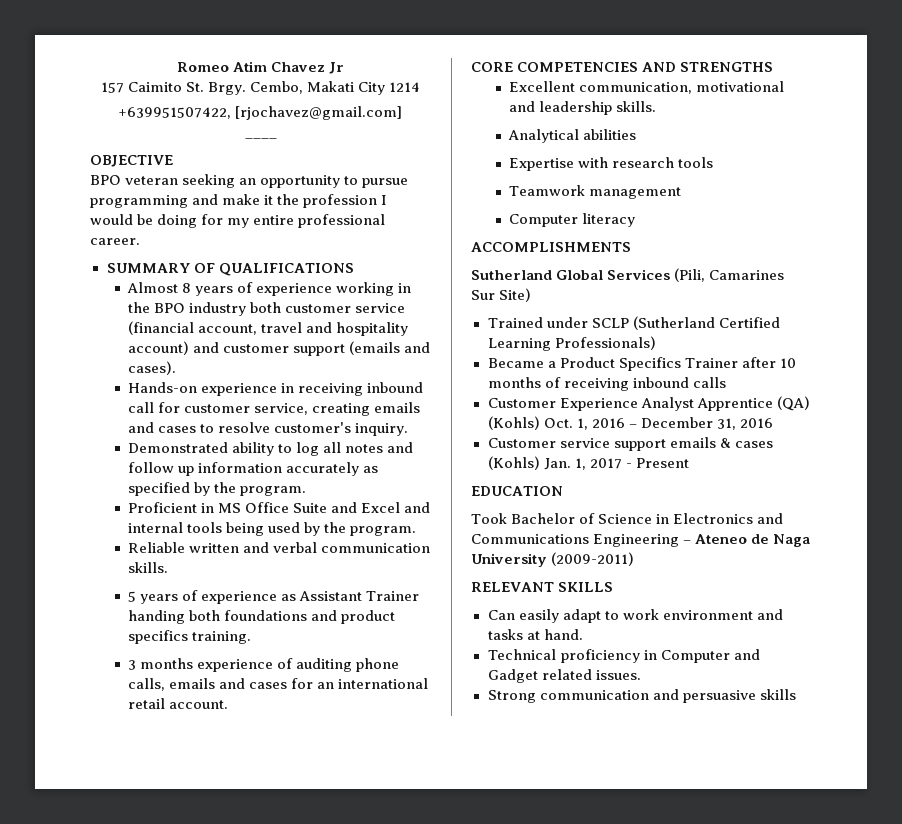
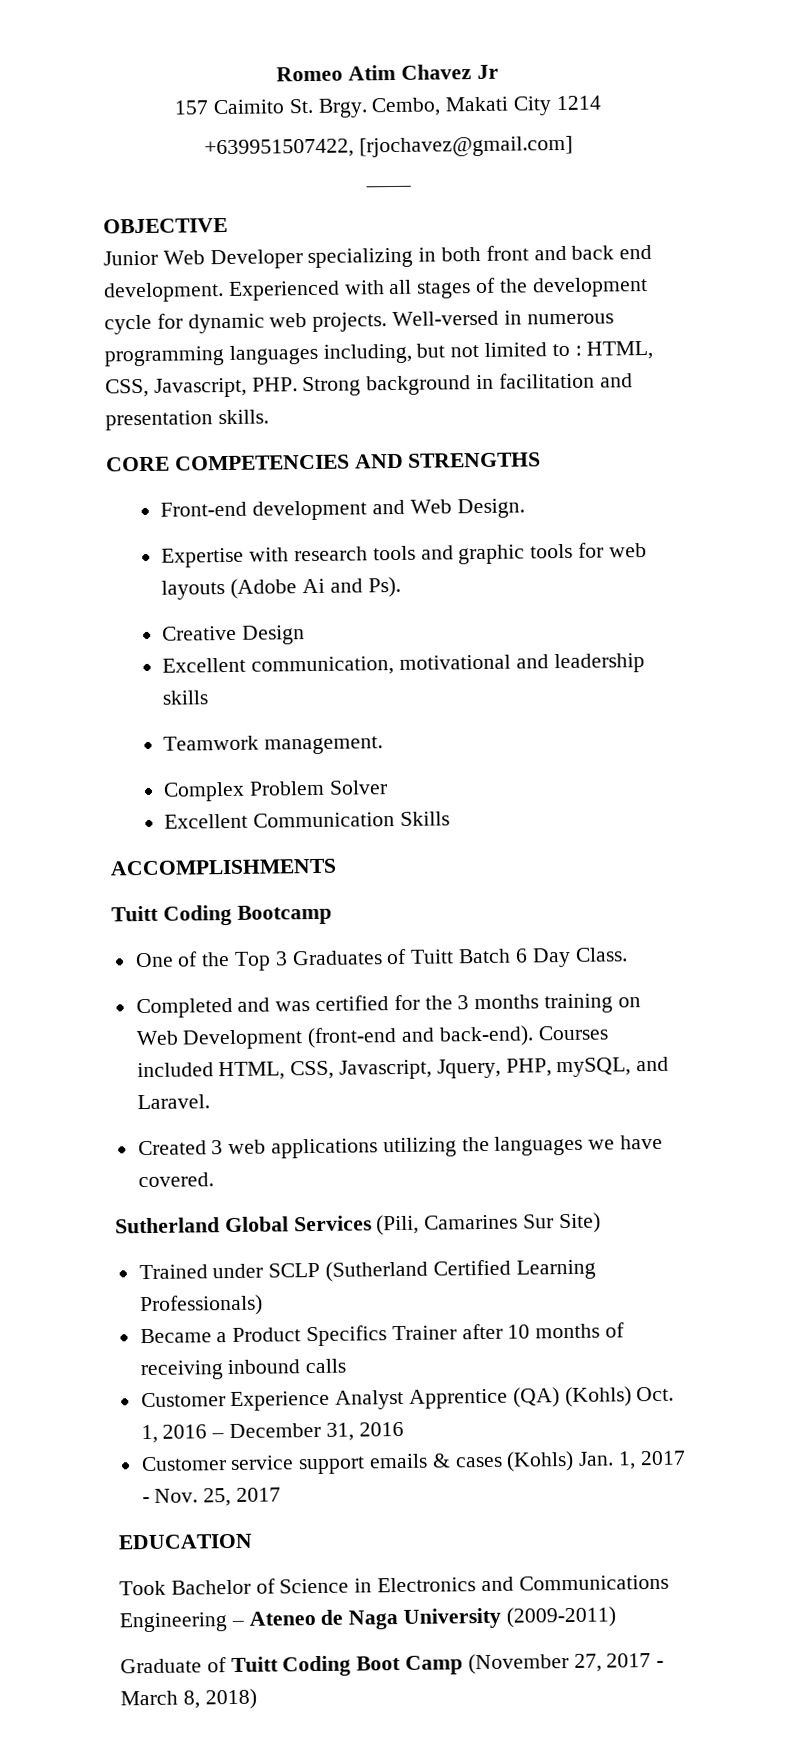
[90,174,409,188] [90,194,388,208] [90,214,386,228] [90,238,140,245] [106,263,354,276] [127,282,412,296] [128,302,406,316] [128,321,409,336] [128,341,431,356] [128,361,177,375] [128,382,424,396] [128,402,421,416] [128,422,409,436] [128,442,414,456] [128,462,379,476] [128,482,307,496] [128,502,431,513] [128,522,417,536] [128,542,431,553] [128,562,169,573] [128,590,420,604] [128,610,396,624] [128,630,252,644] [128,658,400,672] [128,678,429,691] [128,698,229,709] [471,62,774,72] BPO veteran seeking an opportunity to pursue programming and make it the profession I would be doing for my entire professional career. // SUMMARY OF QUALIFICATIONS // Almost 8 years of experience working in the BPO industry both customer service (financial account, travel and hospitality account) and customer support (emails and cases). // Hands-on experience in receiving inbound call for customer service, creating emails and cases to resolve customer's inquiry. // Demonstrated ability to log all notes and follow up information accurately as specified by the program. // Proficient in MS Office Suite and Excel and internal tools being used by the program. // Reliable written and verbal communication skills. // 5 years of experience as Assistant Trainer handing both foundations and product specifics training. // 3 months experience of auditing phone calls, emails and cases for an international retail account. // CORE COMPETENCIES AND STRENGTHS -> [103,244,653,270] [103,276,648,303] [104,310,614,335] [104,340,654,367] [105,372,633,398] [105,409,269,431] [106,452,542,472] [160,498,525,521] [161,542,647,568] [161,576,401,600] [162,625,306,645] Junior Web Developer specializing in both front and back end development. Experienced with all stages of the development cycle for dynamic web projects. Well-versed in numerous programming languages including, but not limited to : HTML, CSS, Javascript, PHP. Strong background in facilitation and presentation skills. // CORE COMPETENCIES AND STRENGTHS // Front-end development and Web Design. // Expertise with research tools and graphic tools for web layouts (Adobe Ai and Ps). // Creative Design
[616,101,657,112] [508,129,637,143] [509,157,714,171] [509,185,682,199] [509,213,636,227] [471,242,631,252] skills. // Analytical abilities // Expertise with research tools // Teamwork management // Computer literacy // ACCOMPLISHMENTS -> [162,690,209,705] [163,735,384,755] [163,780,389,802] [164,811,451,829] [110,858,337,876] [111,904,332,926] [134,947,628,971] [135,993,641,1019] [135,1025,609,1050] [136,1056,670,1081] [136,1094,210,1110] [137,1134,664,1159] [137,1172,214,1188] skills // Teamwork management. // Complex Problem Solver // Excellent Communication Skills // ACCOMPLISHMENTS // Tuitt Coding Bootcamp // One of the Top 3 Graduates of Tuitt Batch 6 Day Class. // Completed and was certified for the 3 months training on Web Development (front-end and back-end). Courses included HTML, CSS, Javascript, Jquery, PHP, mySQL, and Laravel. // Created 3 web applications utilizing the languages we have covered.
[635,458,689,468] Present -> [154,1487,282,1507] Nov. 25, 2017
[471,582,614,592] [487,609,783,623] [487,629,583,640] [487,649,760,663] [487,669,641,683] [487,689,796,703] RELEVANT SKILLS // Can easily adapt to work environment and tasks at hand. // Technical proficiency in Computer and Gadget related issues. // Strong communication and persuasive skills -> [120,1653,665,1677] [120,1688,257,1710] Graduate of Tuitt Coding Boot Camp (November 27, 2017 - March 8, 2018)

